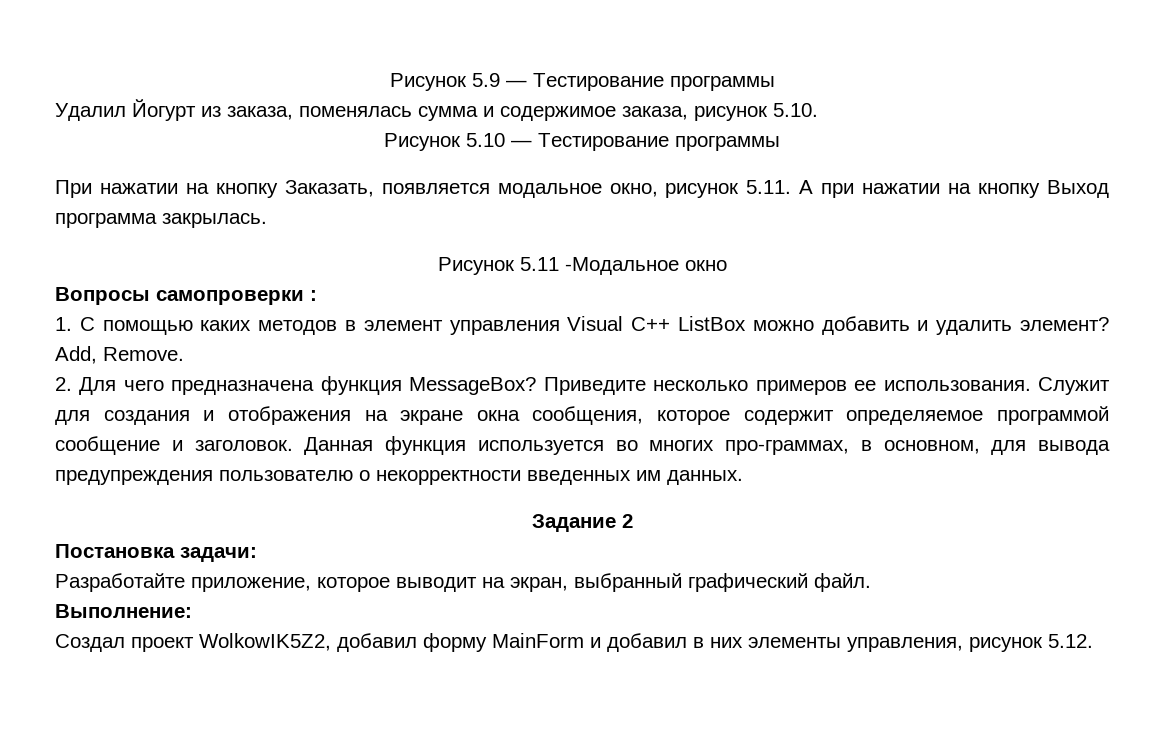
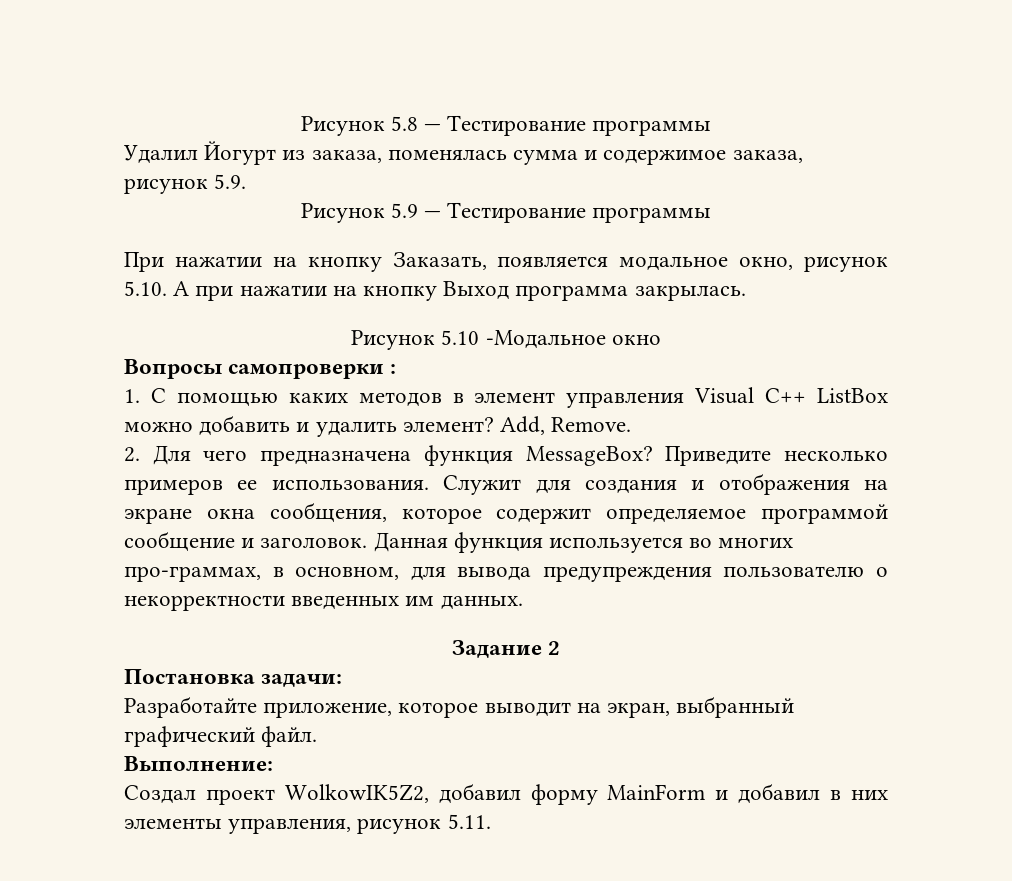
[389,73,500,91] Рисунок 5.9 -> [300,116,418,136] Рисунок 5.8
[773,103,818,117] [384,133,505,151] 5.10. // Рисунок 5.10 -> [214,174,247,189] [300,203,418,223] 5.9. // Рисунок 5.9
[746,180,792,194] 5.11. -> [124,281,167,296] 5.10.
[519,257,559,271] 5.11 -> [441,330,480,345] 5.10
[1048,634,1093,648] 5.12. -> [447,814,491,829] 5.11.

